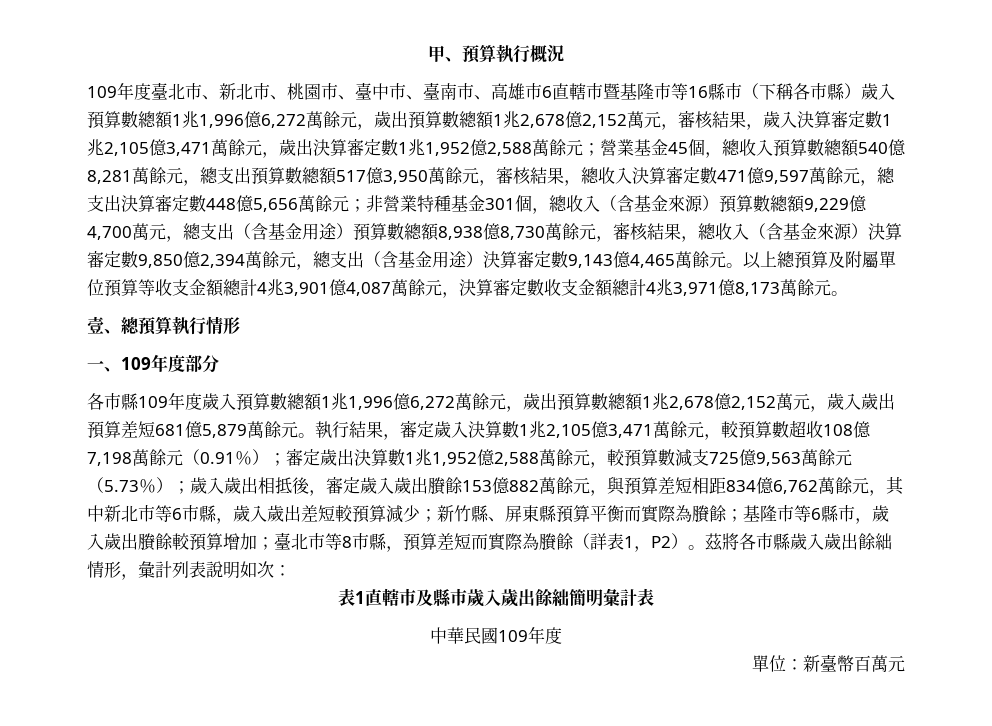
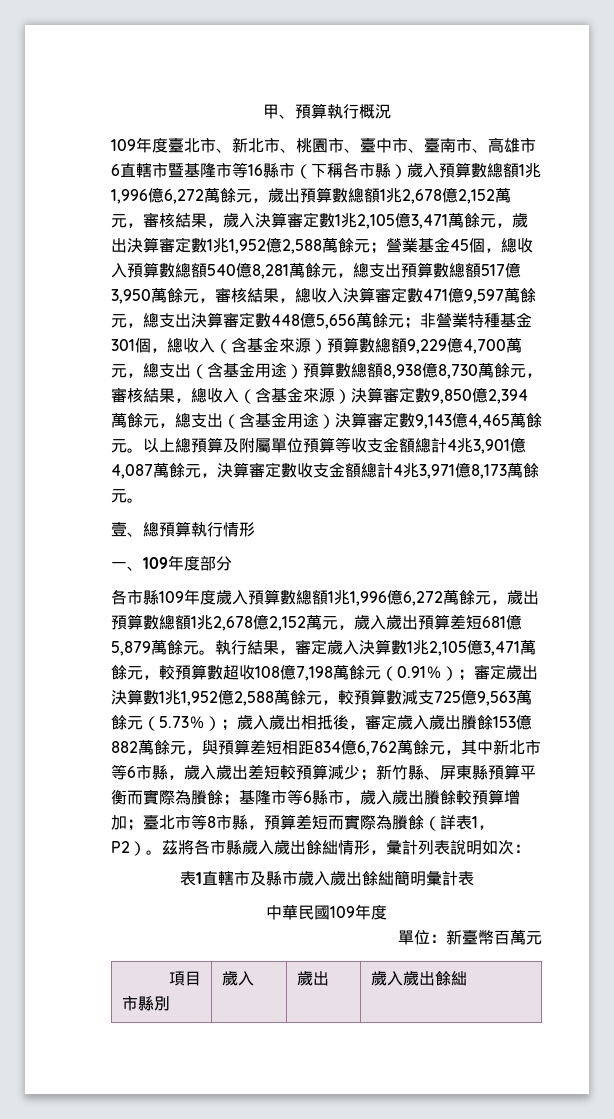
(905, 663) none -> [168,971,201,986] [122,995,171,1011] [222,971,255,986] [297,971,330,986] [371,970,468,986] // 項目 // 市縣別 | 歲入 | 歲出 | 歲入歲出餘絀

